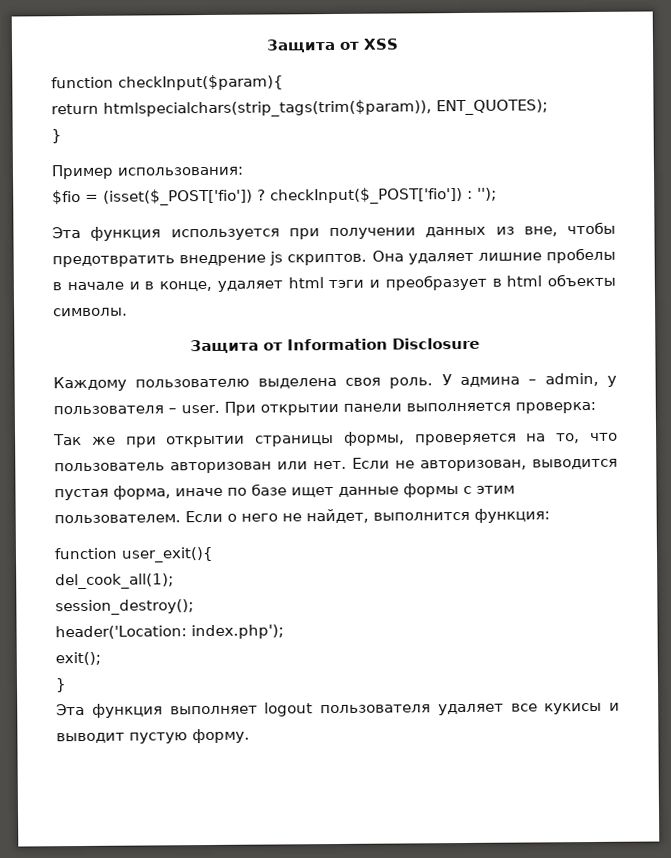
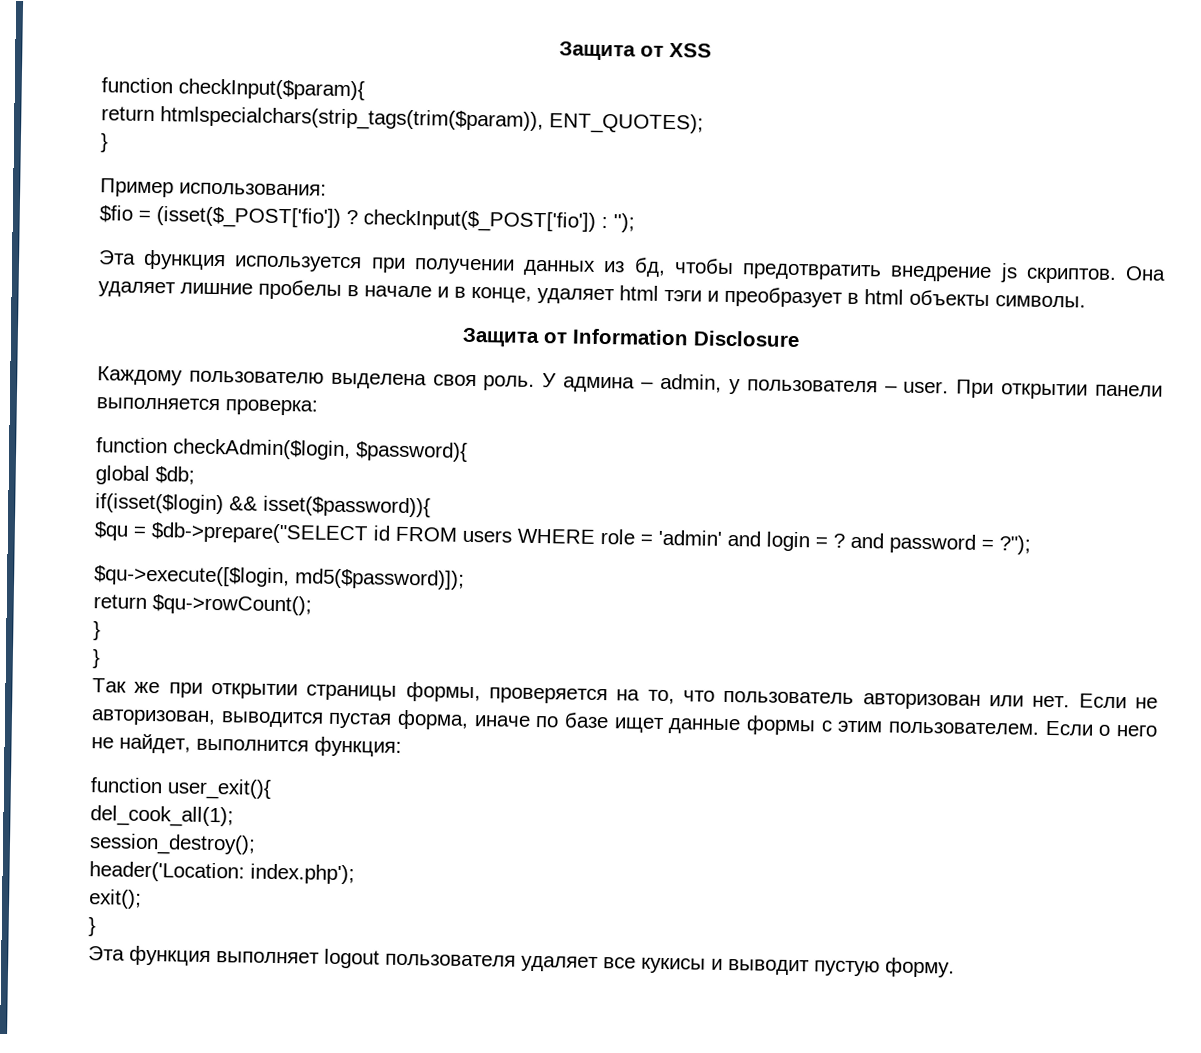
[523,226,558,237] вне, -> [633,257,666,277] бд,
(596, 407) none -> [96,437,468,462] [95,465,195,485] [95,493,431,518] [94,521,1031,555] [94,565,465,590] [93,594,312,616] [93,621,101,641] [92,649,101,669] // function checkAdmin($login, $password){ // global $db; // if(isset($login) && isset($password)){ // $qu = $db->prepare("SELECT id FROM users WHERE role = 'admin' and login = ? and password = ?"); // $qu->execute([$login, md5($password)]); // return $qu->rowCount(); // } // }

